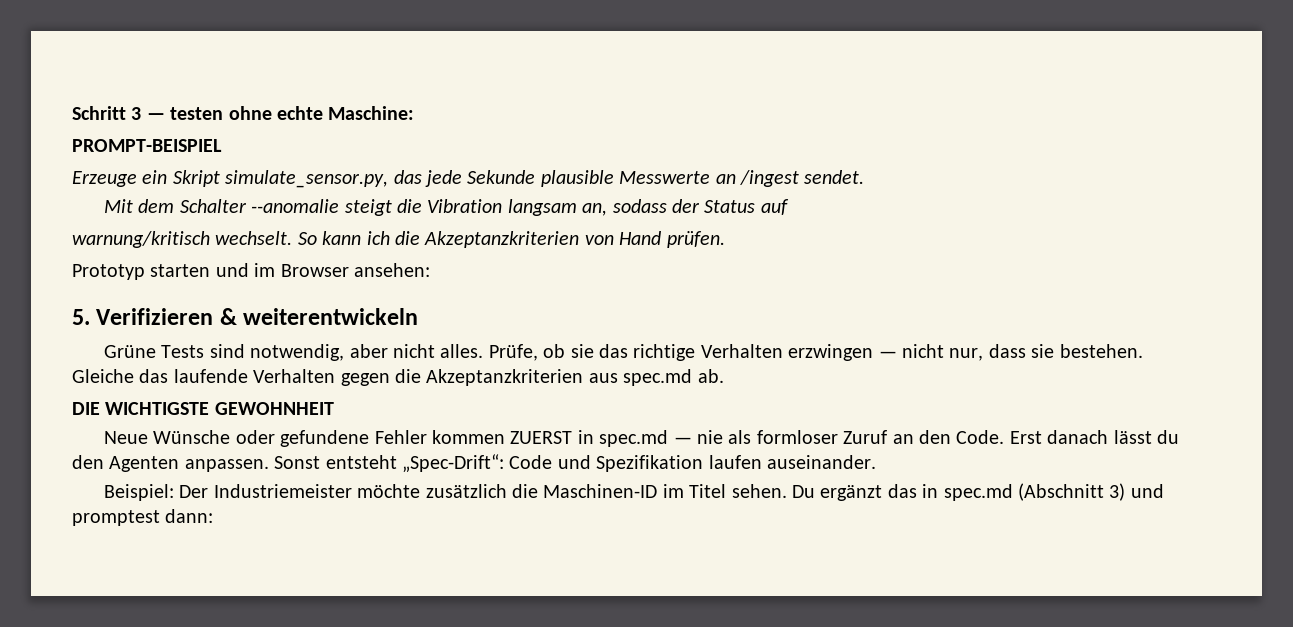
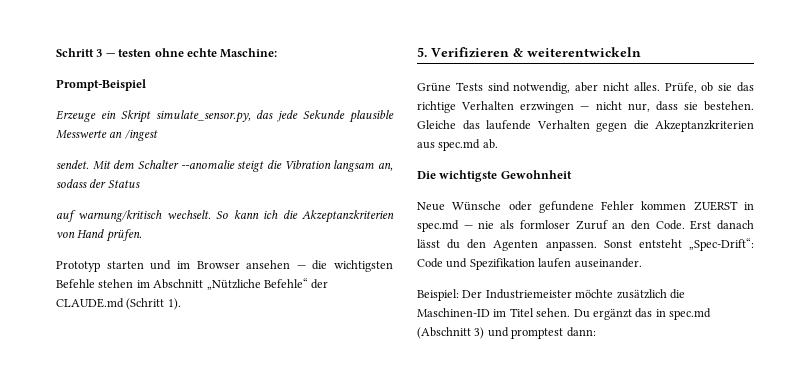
[72,139,222,152] PROMPT-BEISPIEL -> [56,79,146,91] Prompt-Beispiel
(799, 178) none -> (158, 135) //
(865, 177) // -> (89, 164) none
(756, 206) none -> (140, 184) //
(789, 207) // -> (76, 216) none
[354,263,430,277] ansehen: -> [246,260,393,272] [56,278,329,290] [56,298,181,310] ansehen — die wichtigsten Befehle stehen im Abschnitt „Nützliche Befehle“ der CLAUDE.md (Schritt 1).
[72,402,334,415] DIE WICHTIGSTE GEWOHNHEIT -> [417,170,572,182] Die wichtigste Gewohnheit

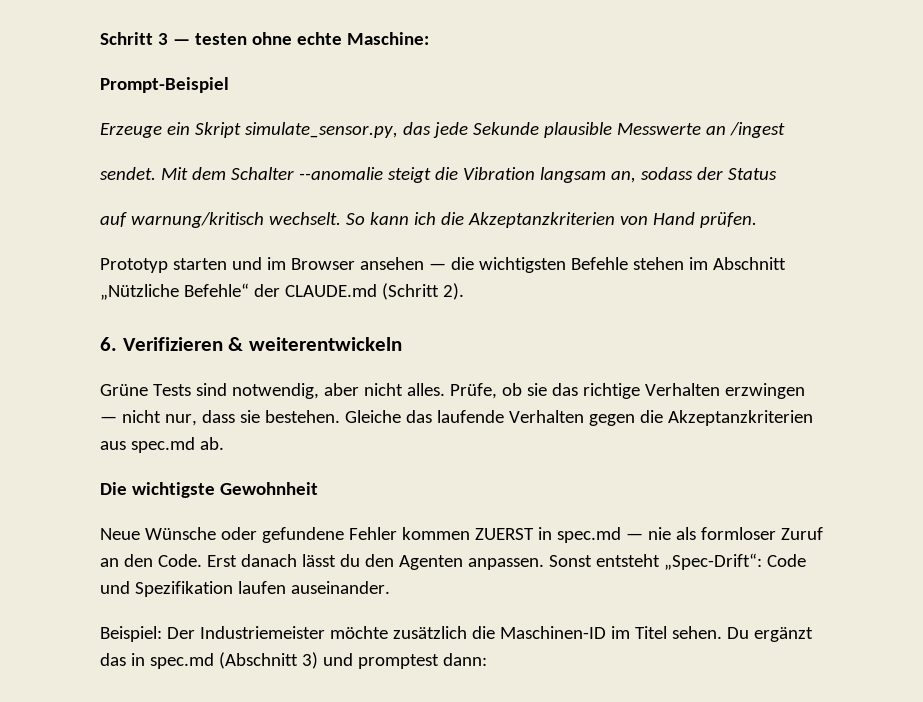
[167,298,181,310] [417,47,427,57] 1). // 5. -> [442,283,464,300] [100,337,117,351] 2). // 6.

